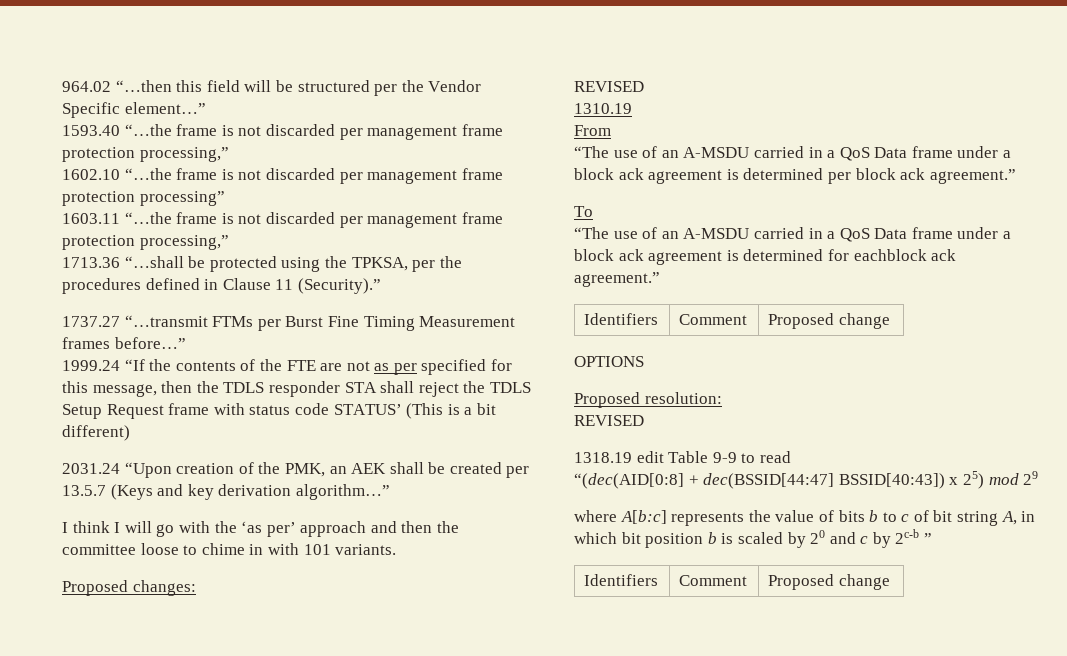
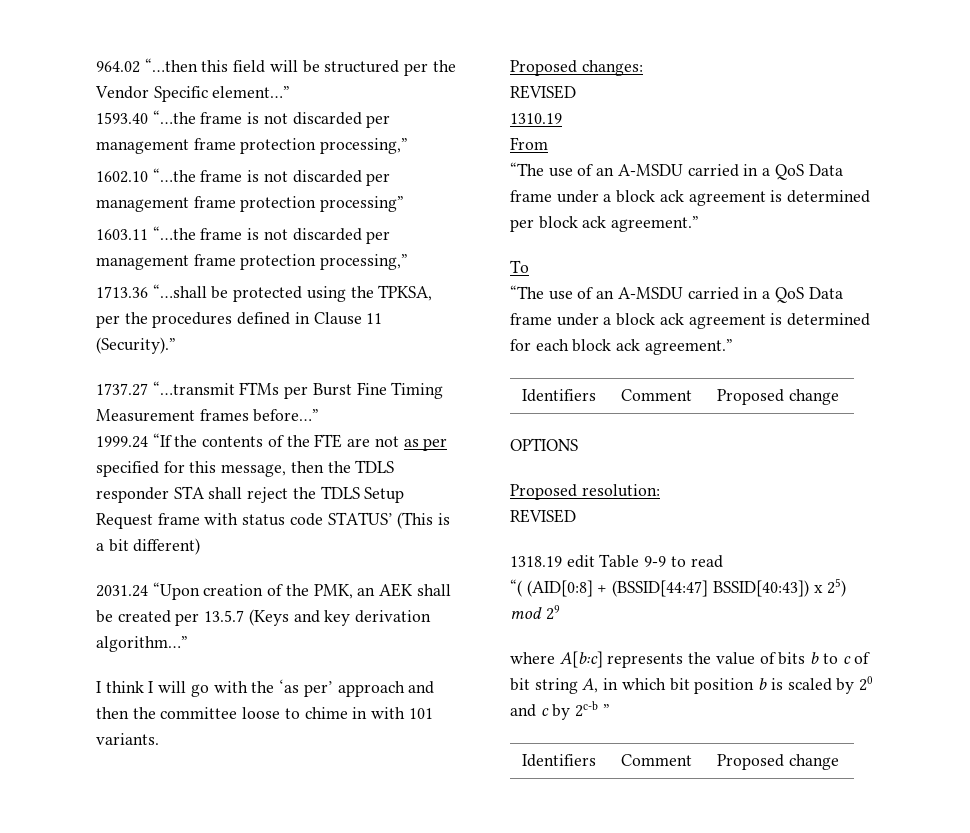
[853,249,927,261] eachblock -> [535,339,612,352] each block
[574,473,835,489] “(dec(AID[0:8] + dec(BSSID[44:47] -> [510,579,709,597] “( (AID[0:8] + (BSSID[44:47]

